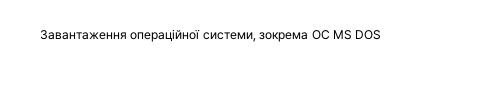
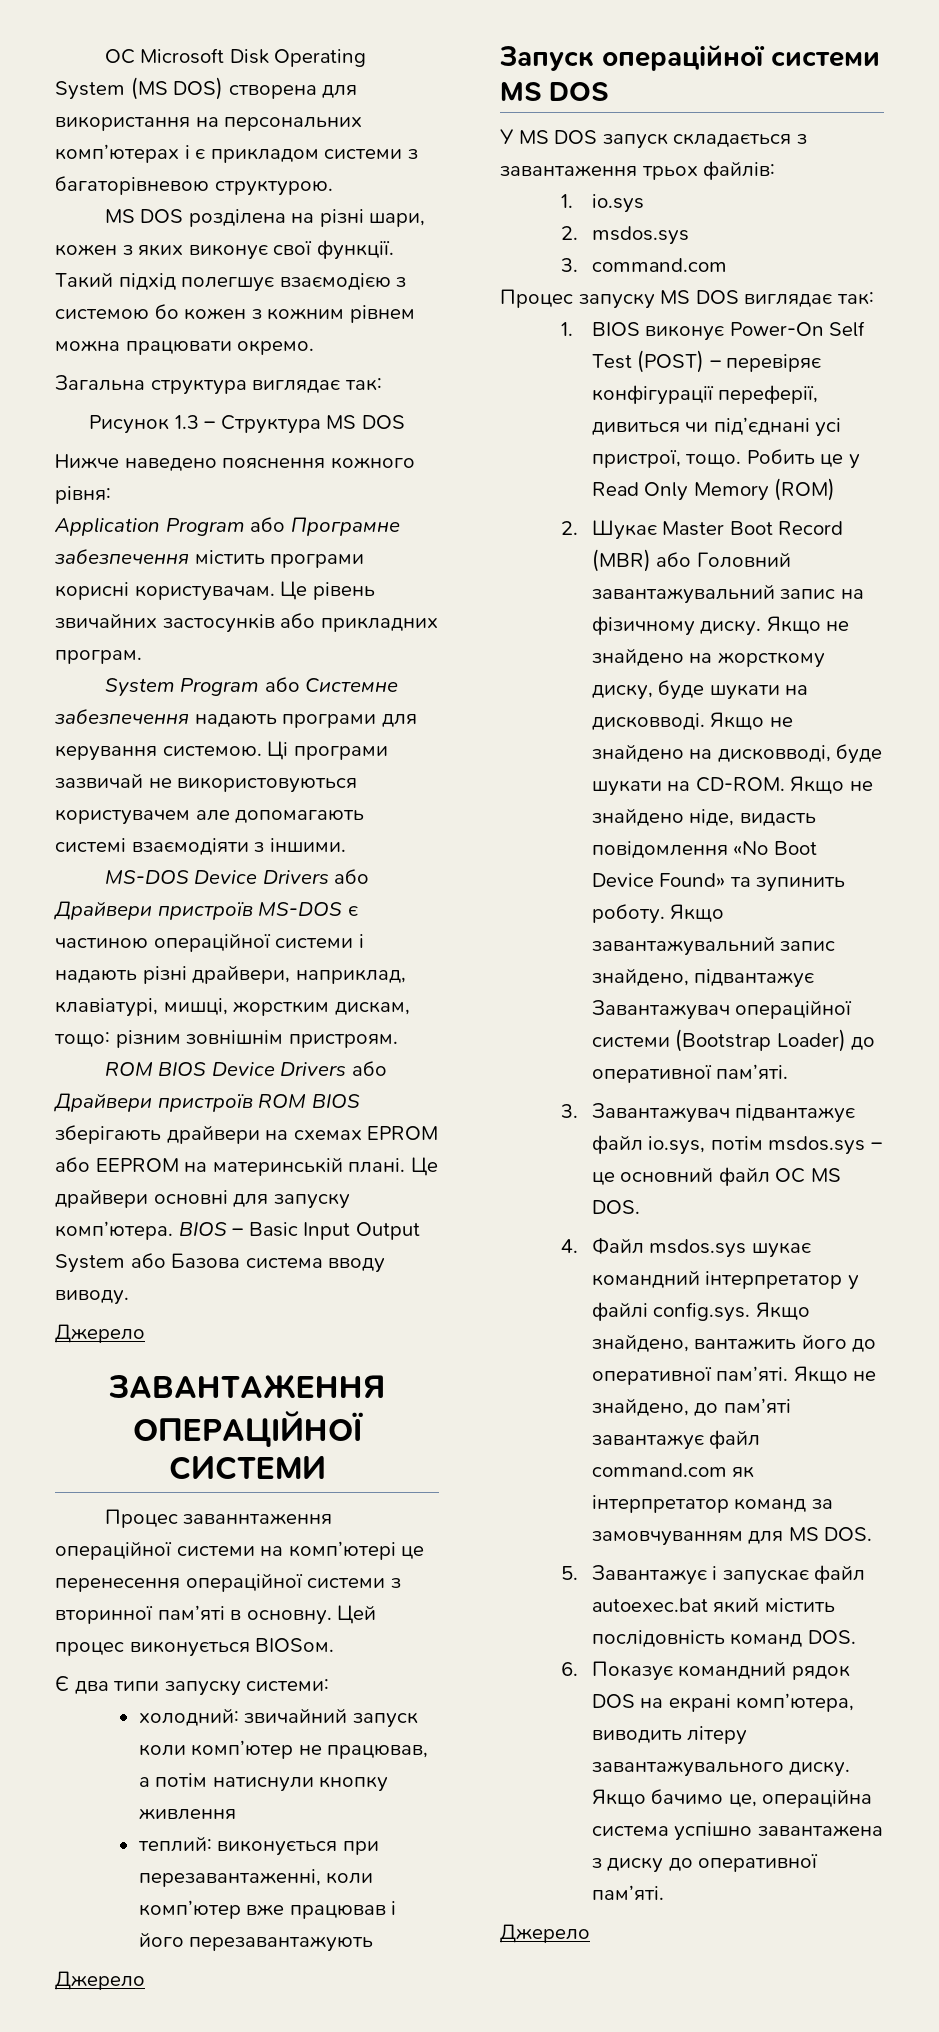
[40,29,382,42] Завантаження операційної системи, зокрема ОС MS DOS -> [104,48,367,67] [55,77,358,100] [55,116,363,131] [55,144,418,163] [55,176,333,196] [104,209,426,227] [55,240,394,260] [55,272,407,292] [55,304,415,323] [55,340,315,355] [55,375,382,395] [89,415,405,434] [55,454,415,471] [55,486,111,504] [54,517,400,536] [54,549,365,568] [55,581,375,601] [55,613,438,633] [55,650,142,664] [104,677,399,697] [54,709,417,728] [55,741,388,761] [55,773,358,793] [55,809,365,825] [55,838,346,855] [104,869,370,884] [54,901,358,920] [55,933,364,952] [55,965,406,984] [55,998,410,1017] [54,1030,398,1048] [104,1061,387,1076] [54,1093,360,1112] [55,1125,439,1144] [55,1157,438,1176] [55,1189,350,1209] [55,1221,420,1240] [55,1253,386,1273] [55,1290,129,1305] [55,1324,145,1343] [108,1373,385,1400] [132,1411,363,1447] [168,1455,326,1480] [104,1509,333,1528] [55,1541,425,1560] [55,1573,401,1592] [55,1605,377,1625] [55,1638,335,1657] [55,1676,330,1696] [138,1708,418,1728] [138,1740,429,1759] [138,1773,389,1792] [138,1808,236,1820] [137,1836,379,1856] [138,1869,374,1887] [138,1900,397,1919] [138,1932,374,1952] [55,1971,145,1990] [499,45,880,71] [500,82,608,101] [500,129,807,149] [500,161,776,180] [561,194,644,213] [561,226,689,245] [561,258,727,272] [500,289,874,309] [561,321,866,341] [591,350,822,373] [591,385,819,405] [591,417,842,437] [591,449,860,469] [591,478,836,501] [561,520,844,540] [591,549,791,572] [591,584,864,604] [591,616,850,636] [591,648,825,668] [591,680,809,700] [591,712,793,730] [591,744,883,764] [591,776,873,796] [591,808,816,826] [591,841,817,858] [591,873,846,892] [591,904,725,924] [591,936,836,956] [591,968,815,988] [591,1000,853,1020] [591,1029,876,1052] [591,1064,789,1083] [561,1103,856,1123] [591,1135,882,1155] [591,1167,841,1186] [591,1200,640,1214] [561,1238,811,1258] [591,1270,859,1290] [591,1302,810,1322] [591,1334,877,1352] [591,1366,877,1385] [591,1398,791,1416] [591,1430,761,1450] [591,1463,755,1478] [591,1495,833,1513] [591,1527,873,1546] [561,1565,866,1585] [591,1597,835,1613] [591,1630,856,1647] [561,1661,850,1681] [591,1693,855,1712] [591,1726,748,1745] [591,1761,851,1777] [591,1789,873,1808] [591,1822,883,1841] [591,1854,819,1873] [591,1885,664,1901] [500,1924,590,1943] ОС Microsoft Disk Operating System (MS DOS) створена для використання на персональних комп’ютерах і є прикладом системи з багаторівневою структурою. // MS DOS розділена на різні шари, кожен з яких виконує свої функції. Такий підхід полегшує взаємодією з системою бо кожен з кожним рівнем можна працювати окремо. // Загальна структура виглядає так: // Рисунок 1.3 – Структура MS DOS // Нижче наведено пояснення кожного рівня: // Application Program або Програмне забезпечення містить програми корисні користувачам. Це рівень звичайних застосунків або прикладних програм. // System Program або Системне забезпечення надають програми для керування системою. Ці програми зазвичай не використовуються користувачем але допомагають системі взаємодіяти з іншими. // MS-DOS Device Drivers або Драйвери пристроїв MS-DOS є частиною операційної системи і надають різні драйвери, наприклад, клавіатурі, мишці, жорстким дискам, тощо: різним зовнішнім пристроям. // ROM BIOS Device Drivers або Драйвери пристроїв ROM BIOS зберігають драйвери на схемах EPROM або EEPROM на материнській плані. Це драйвери основні для запуску комп’ютера. BIOS – Basic Input Output System або Базова система вводу виводу. // Джерело // ЗАВАНТАЖЕННЯ ОПЕРАЦІЙНОЇ СИСТЕМИ // Процес заваннтаження операційної системи на комп’ютері це перенесення операційної системи з вторинної пам’яті в основну. Цей процес виконується BIOSом. // Є два типи запуску системи: // холодний: звичайний запуск коли комп’ютер не працював, а потім натиснули кнопку живлення // теплий: виконується при перезавантаженні, коли комп’ютер вже працював і його перезавантажують // Джерело // Запуск операційної системи MS DOS // У MS DOS запуск складається з завантаження трьох файлів: // 1. io.sys // 2. msdos.sys // 3. command.com // Процес запуску MS DOS виглядає так: // 1. BIOS виконує Power-On Self Test (POST) – перевіряє конфігурації переферії, дивиться чи під’єднані усі пристрої, тощо. Робить це у Read Only Memory (ROM) // 2. Шукає Master Boot Record (MBR) або Головний завантажувальний запис на фізичному диску. Якщо не знайдено на жорсткому диску, буде шукати на дисковводі. Якщо не знайдено на дисковводі, буде шукати на CD-ROM. Якщо не знайдено ніде, видасть повідомлення «No Boot Device Found» та зупинить роботу. Якщо завантажувальний запис знайдено, підвантажує Завантажувач операційної системи (Bootstrap Loader) до оперативної пам’яті. // 3. Завантажувач підвантажує файл io.sys, потім msdos.sys – це основний файл ОС MS DOS. // 4. Файл msdos.sys шукає командний інтерпретатор у файлі config.sys. Якщо знайдено, вантажить його до оперативної пам’яті. Якщо не знайдено, до пам’яті завантажує файл command.com як інтерпретатор команд за замовчуванням для MS DOS. // 5. Завантажує і запускає файл autoexec.bat який містить послідовність команд DOS. // 6. Показує командний рядок DOS на екрані комп’ютера, виводить літеру завантажувального диску. Якщо бачимо це, операційна система успішно завантажена з диску до оперативної пам’яті. // Джерело

